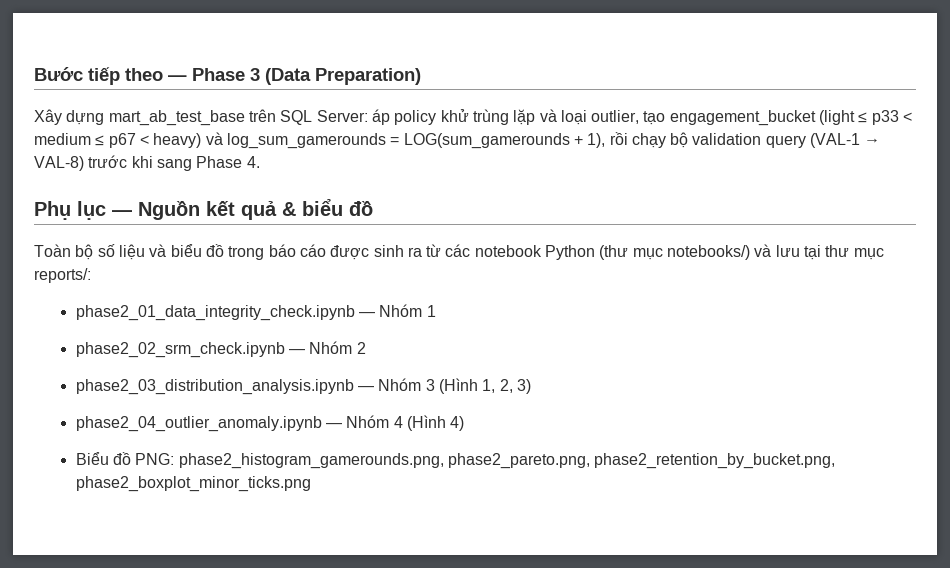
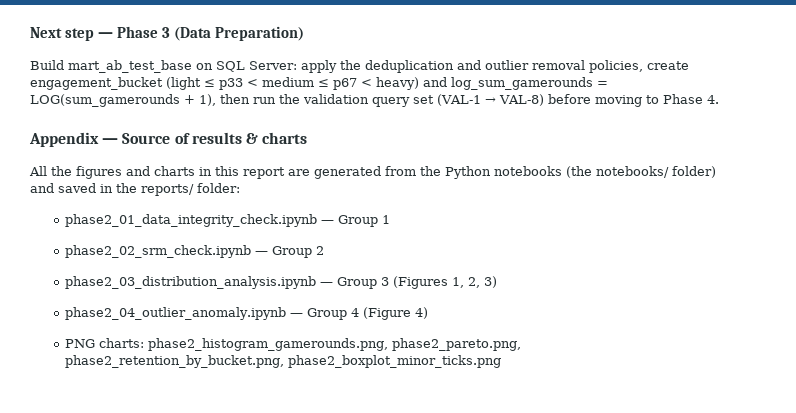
[34,67,163,85] Bước tiếp theo -> [30,27,95,41] Next step
[34,109,666,126] Xây dựng mart_ab_test_base trên SQL Server: áp policy khử trùng lặp và loại outlier, tạo -> [30,60,689,73] Build mart_ab_test_base on SQL Server: apply the deduplication and outlier removal policies, create
[205,132,223,145] và -> [423,77,447,87] and
[609,132,689,148] rồi chạy bộ -> [220,94,300,104] then run the
(806, 141) none -> [413,95,434,104] set
[88,155,192,171] trước khi sang -> [548,94,659,107] before moving to
[34,199,373,220] [34,244,884,260] [34,268,91,283] Phụ lục — Nguồn kết quả & biểu đồ // Toàn bộ số liệu và biểu đồ trong báo cáo được sinh ra từ các notebook Python (thư mục notebooks/) và lưu tại thư mục reports/: -> [29,132,308,147] [29,166,716,179] [30,183,240,196] Appendix — Source of results & charts // All the figures and charts in this report are generated from the Python notebooks (the notebooks/ folder) and saved in the reports/ folder:
[379,304,423,317] Nhóm -> [337,215,378,227] Group
[309,341,353,354] Nhóm -> [271,246,312,258] Group
[378,378,478,394] Nhóm 3 (Hình -> [336,276,448,289] Group 3 (Figures
[346,415,465,431] [75,452,175,465] Nhóm 4 (Hình 4) // Biểu đồ PNG: -> [306,307,428,320] [64,338,144,348] Group 4 (Figure 4) // PNG charts:

